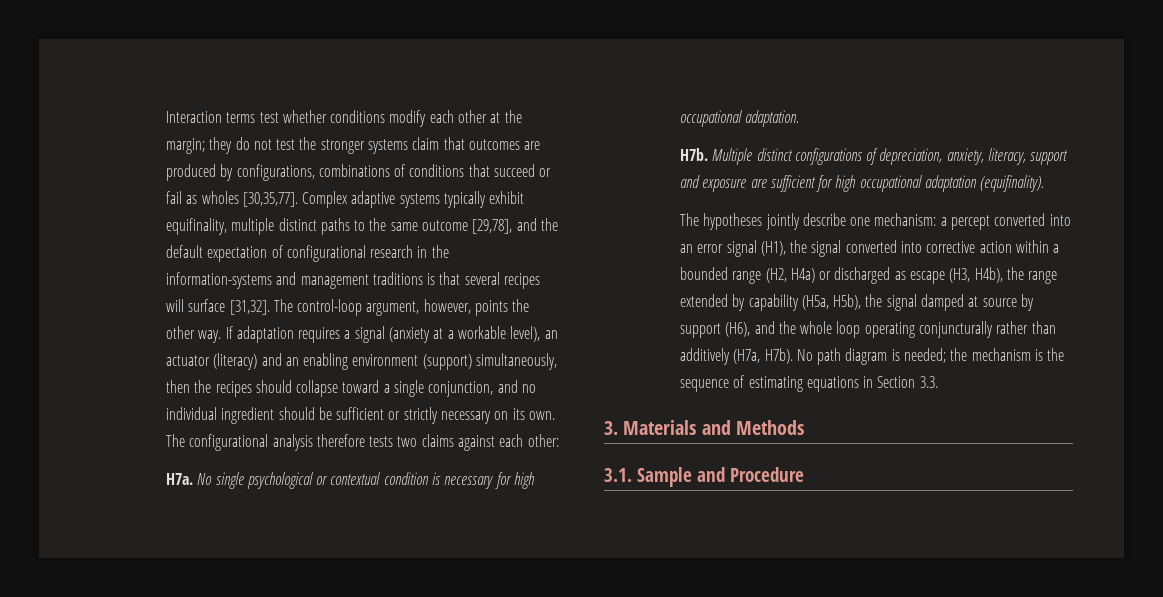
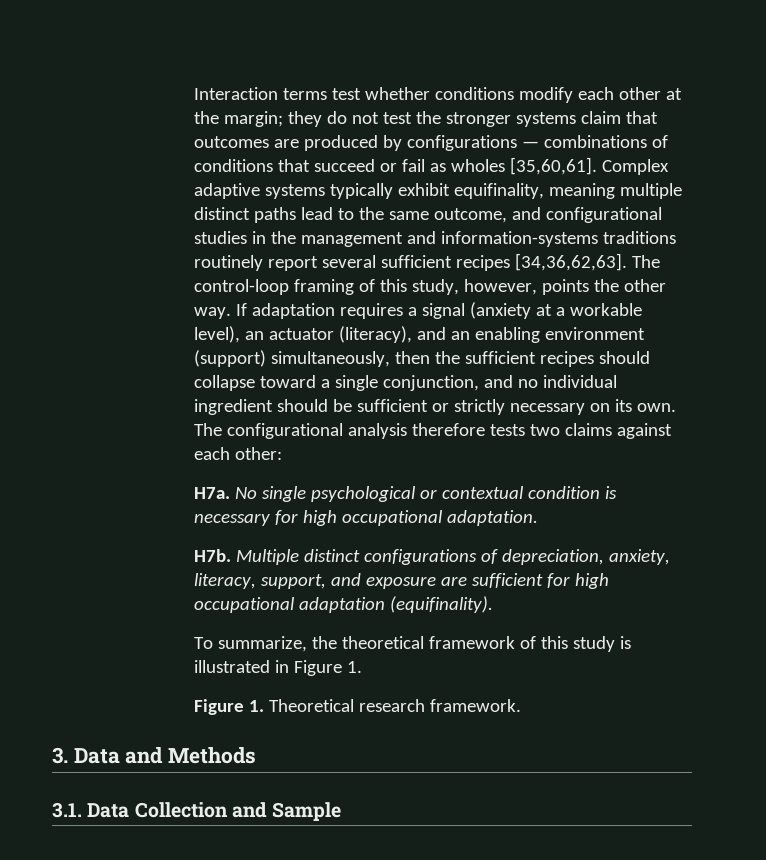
[236,164,315,181] configurations, -> [406,135,539,151] configurations —
[242,192,298,207] [30,35,77]. -> [509,157,597,175] [35,60,61].
(227, 226) none -> [548,183,615,199] meaning
(350, 226) none -> [300,207,333,220] lead
[422,218,559,234] [165,245,449,262] [165,272,541,289] [165,299,420,316] outcome [29,78], and the default expectation of configurational research in the information-systems and management traditions is that several recipes will surface [31,32]. The control-loop argument, -> [433,207,662,223] [193,231,676,247] [193,253,660,271] [193,279,459,295] outcome, and configurational studies in the management and information-systems traditions routinely report several sufficient recipes [34,36,62,63]. The control-loop framing of this study,
[213,353,258,370] (literacy) -> [338,326,412,343] (literacy),
(212, 386) none -> [464,351,536,364] sufficient
[1030,150,1069,165] support -> [260,574,326,589] support,
[679,213,1071,230] [679,240,1060,257] [679,267,1058,284] [679,294,1035,311] [679,321,1056,338] [679,348,1065,365] [679,375,938,392] The hypotheses jointly describe one mechanism: a percept converted into an error signal (H1), the signal converted into corrective action within a bounded range (H2, H4a) or discharged as escape (H3, H4b), the range extended by capability (H5a, H5b), the signal damped at source by support (H6), and the whole loop operating conjuncturally rather than additively (H7a, H7b). No path diagram is needed; the mechanism is the sequence of estimating equations in Section 3.3. -> [193,636,631,652] [193,660,362,676] [193,699,521,715] To summarize, the theoretical framework of this study is illustrated in Figure 1. // Figure 1. Theoretical research framework.
[623,420,697,435] Materials -> [73,748,120,764] Data
[637,467,804,487] Sample and Procedure -> [87,802,342,821] Data Collection and Sample

